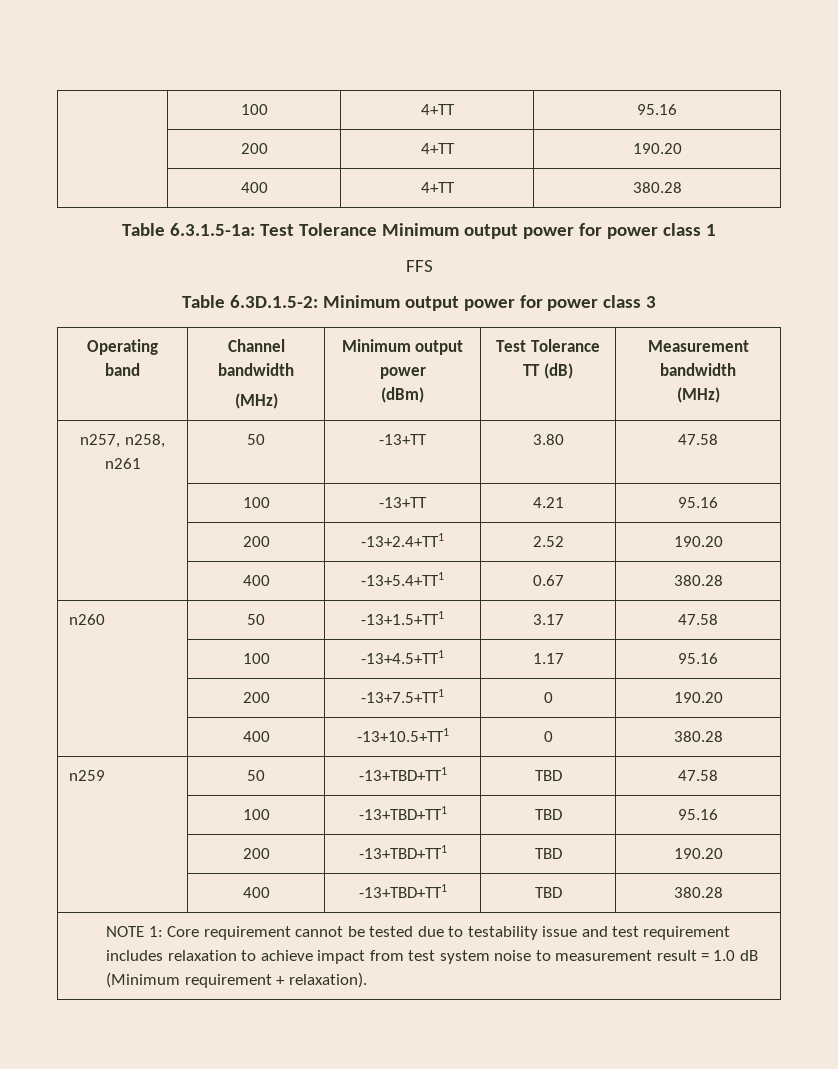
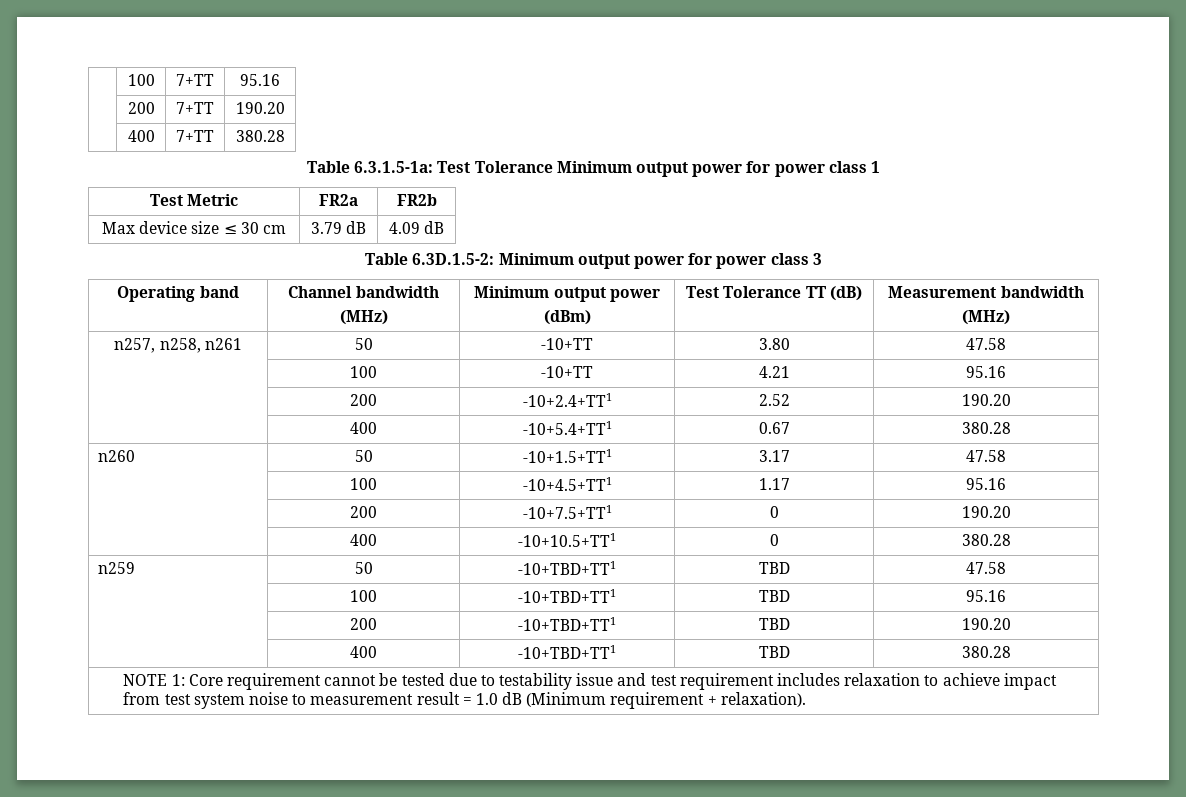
[240,104,268,115] [420,104,455,115] [637,104,677,115] [240,143,268,154] [420,143,455,154] [632,143,682,154] [240,182,268,193] [420,182,455,193] | 100 | 4+TT | 95.16 // | 200 | 4+TT | 190.20 // | 400 | 4+TT -> [127,74,155,86] [176,74,214,86] [240,74,280,86] [127,102,155,114] [176,102,214,114] [235,102,285,114] [127,130,155,142] [176,130,214,142] | 100 | 7+TT | 95.16 // | 200 | 7+TT | 190.20 // | 400 | 7+TT
[405,260,433,272] // FFS -> [149,194,239,206] [319,194,358,206] [396,194,437,206] [102,221,286,234] [310,221,367,234] [388,221,445,234] // Test Metric | FR2a | FR2b // Max device size ≤ 30 cm | 3.79 dB | 4.09 dB
[379,434,427,445] -13+TT -> [541,338,593,350] -10+TT
[379,497,427,508] -13+TT -> [541,366,593,378] -10+TT
[361,533,444,547] -13+2.4+TT1 -> [522,393,612,407] -10+2.4+TT1
[361,572,444,586] -13+5.4+TT1 -> [522,421,612,435] -10+5.4+TT1
[361,611,444,625] -13+1.5+TT1 -> [522,449,612,463] -10+1.5+TT1
[361,650,444,664] -13+4.5+TT1 -> [522,477,612,491] -10+4.5+TT1
[361,689,444,703] -13+7.5+TT1 -> [522,505,612,519] -10+7.5+TT1
[356,728,449,742] -13+10.5+TT1 -> [518,533,616,547] -10+10.5+TT1
[358,767,447,781] -13+TBD+TT1 -> [518,561,616,575] -10+TBD+TT1
[358,806,447,820] -13+TBD+TT1 -> [518,589,616,603] -10+TBD+TT1
[358,845,447,859] -13+TBD+TT1 -> [518,617,616,631] -10+TBD+TT1
[358,884,447,898] -13+TBD+TT1 -> [518,645,616,659] -10+TBD+TT1

